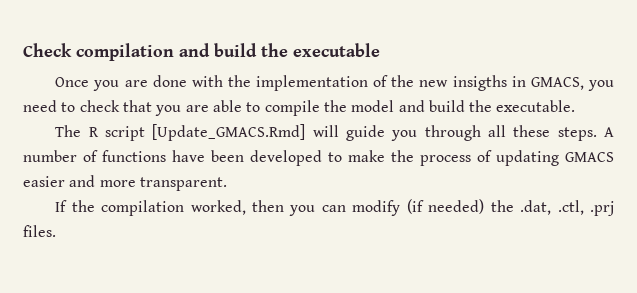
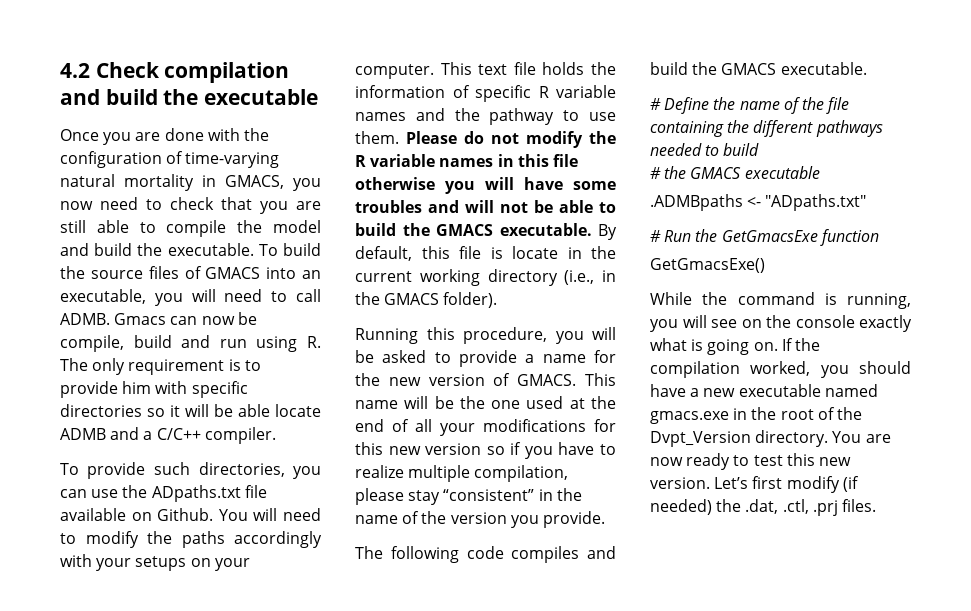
(23, 50) none -> [60,63,90,78] 4.2
[256,75,507,91] implementation of the new insigths -> [60,151,280,168] [60,174,194,191] configuration of time-varying natural mortality
(614, 85) none -> [60,201,93,210] now
(209, 108) none -> [60,220,86,233] still
[55,124,614,141] [23,150,614,166] [23,175,227,191] [55,200,346,216] // The R script [Update_GMACS.Rmd] will guide you through all these steps. A number of functions have been developed to make the process of updating GMACS easier and more transparent. // If the compilation worked, then you can -> [258,243,321,256] [60,266,321,279] [60,289,321,306] [60,312,257,325] [60,335,321,352] [60,358,261,375] [60,381,248,398] [60,404,321,417] [60,427,276,444] [60,462,321,479] [60,485,267,502] [60,508,321,521] [60,531,322,548] [60,554,250,571] [355,62,616,79] [355,85,616,102] [355,108,616,125] [355,131,616,148] [355,154,578,167] [355,177,616,194] [355,200,616,213] [355,223,617,240] [355,246,616,261] [355,269,616,286] [355,292,498,308] [355,327,616,344] [355,350,616,367] [355,373,616,386] [355,396,616,409] [355,419,616,436] [355,442,616,459] [355,465,569,482] [355,488,582,505] [355,511,605,528] [355,546,616,563] [650,62,867,75] [650,97,850,114] [650,120,883,137] [650,143,760,156] [650,166,820,179] [650,194,867,211] [650,229,879,246] [650,258,765,273] [650,292,911,309] [650,315,912,332] [650,338,820,355] [650,361,911,378] [650,384,878,397] [650,407,862,424] [650,430,891,447] [650,453,851,470] [650,476,783,489] To build the source files of GMACS into an executable, you will need to call ADMB. Gmacs can now be compile, build and run using R. The only requirement is to provide him with specific directories so it will be able locate ADMB and a C/C++ compiler. // To provide such directories, you can use the ADpaths.txt file available on Github. You will need to modify the paths accordingly with your setups on your computer. This text file holds the information of specific R variable names and the pathway to use them. Please do not modify the R variable names in this file otherwise you will have some troubles and will not be able to build the GMACS executable. By default, this file is locate in the current working directory (i.e., in the GMACS folder). // Running this procedure, you will be asked to provide a name for the new version of GMACS. This name will be the one used at the end of all your modifications for this new version so if you have to realize multiple compilation, please stay “consistent” in the name of the version you provide. // The following code compiles and build the GMACS executable. // # Define the name of the file containing the different pathways needed to build // # the GMACS executable // .ADMBpaths <- "ADpaths.txt" // # Run the GetGmacsExe function // GetGmacsExe() // While the command is running, you will see on the console exactly what is going on. If the compilation worked, you should have a new executable named gmacs.exe in the root of the Dvpt_Version directory. You are now ready to test this new version. Let’s first

